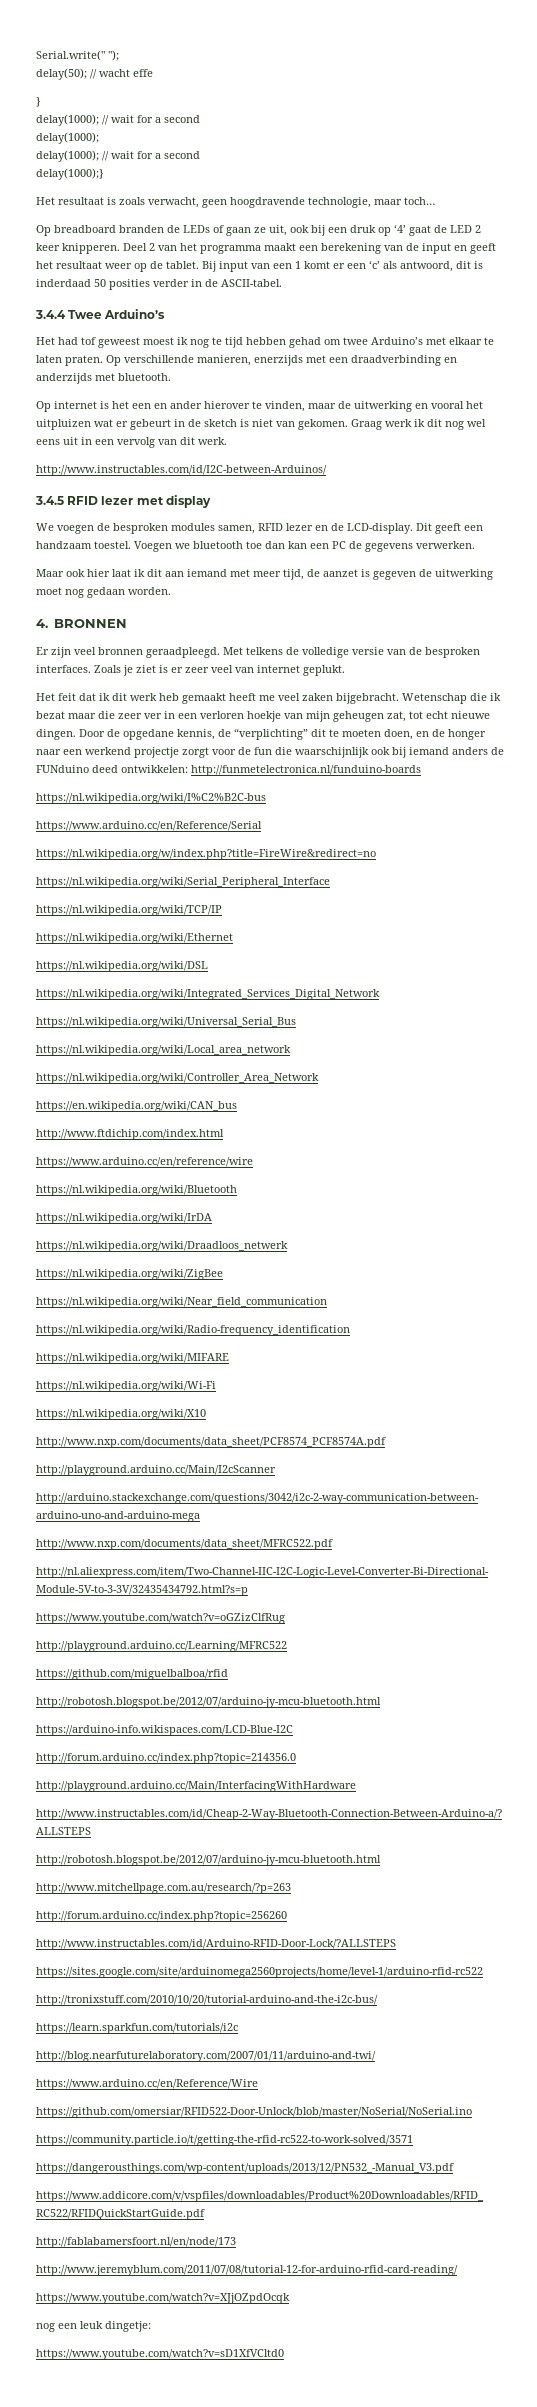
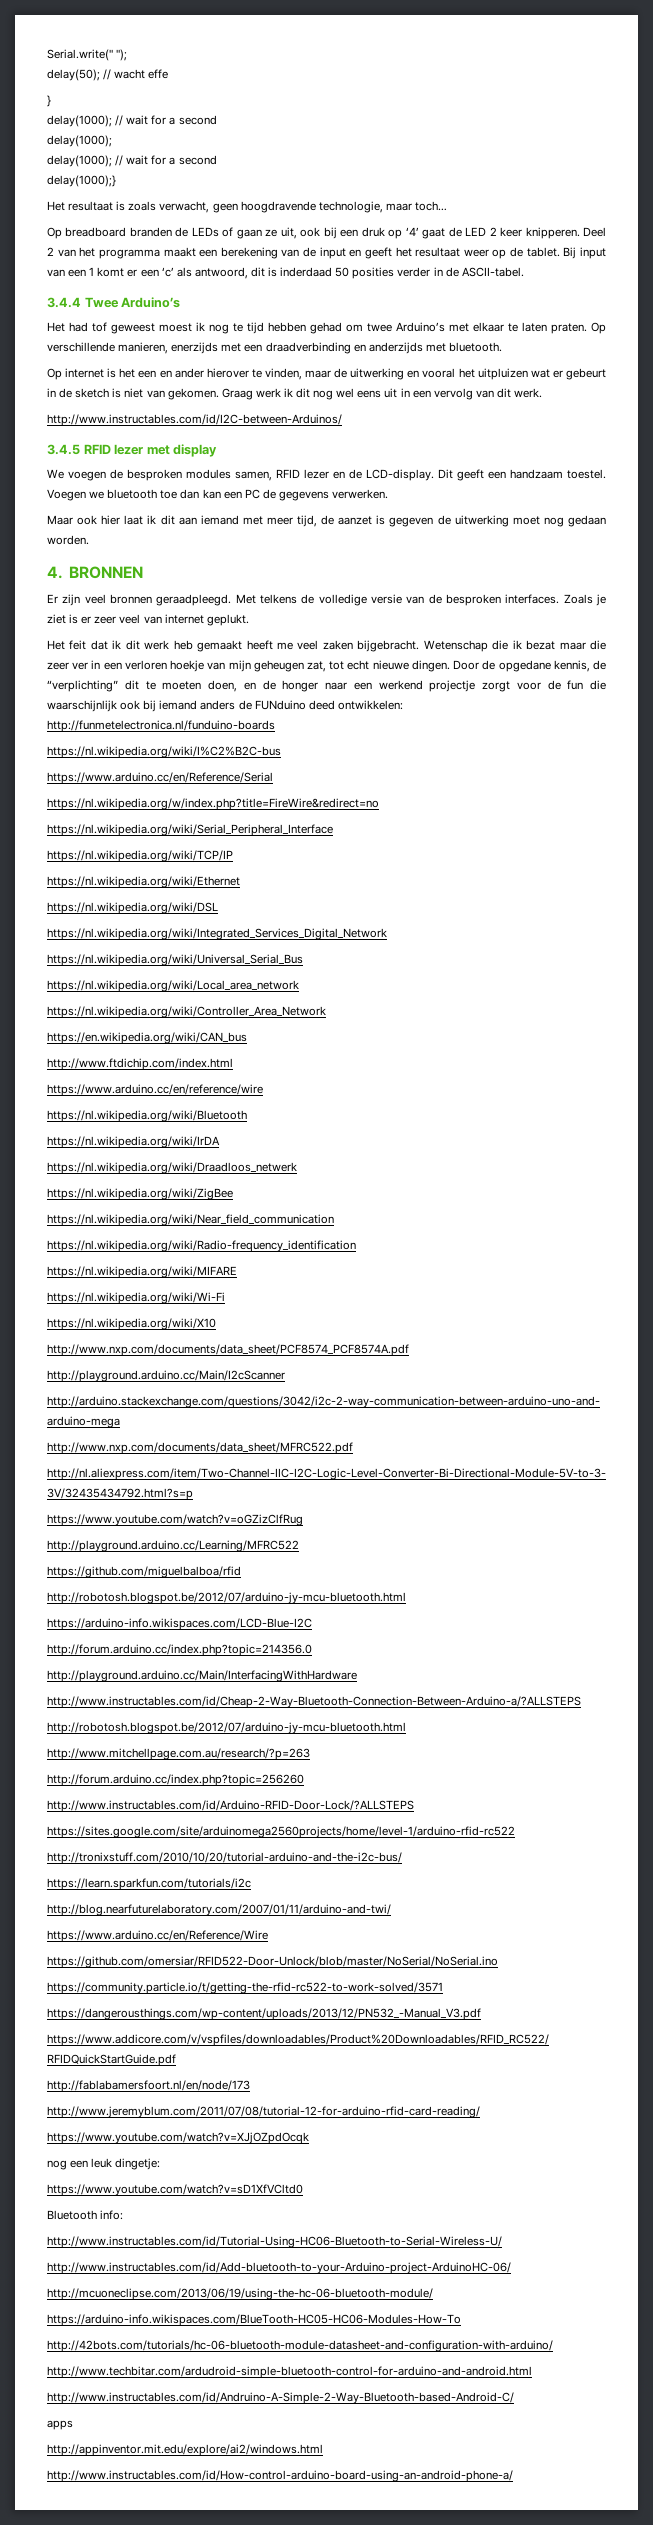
(284, 2354) none -> [47,2210,124,2220] [47,2236,502,2248] [47,2262,511,2274] [47,2288,433,2300] [47,2314,461,2326] [47,2340,553,2352] [47,2366,532,2378] [47,2392,514,2404] [47,2420,73,2430] [47,2444,323,2456] [47,2470,513,2482] // Bluetooth info: // http://www.instructables.com/id/Tutorial-Using-HC06-Bluetooth-to-Serial-Wireless-U/ // http://www.instructables.com/id/Add-bluetooth-to-your-Arduino-project-ArduinoHC-06/ // http://mcuoneclipse.com/2013/06/19/using-the-hc-06-bluetooth-module/ // https://arduino-info.wikispaces.com/BlueTooth-HC05-HC06-Modules-How-To // http://42bots.com/tutorials/hc-06-bluetooth-module-datasheet-and-configuration-with-arduino/ // http://www.techbitar.com/ardudroid-simple-bluetooth-control-for-arduino-and-android.html // http://www.instructables.com/id/Andruino-A-Simple-2-Way-Bluetooth-based-Android-C/ // apps // http://appinventor.mit.edu/explore/ai2/windows.html // http://www.instructables.com/id/How-control-arduino-board-using-an-android-phone-a/

